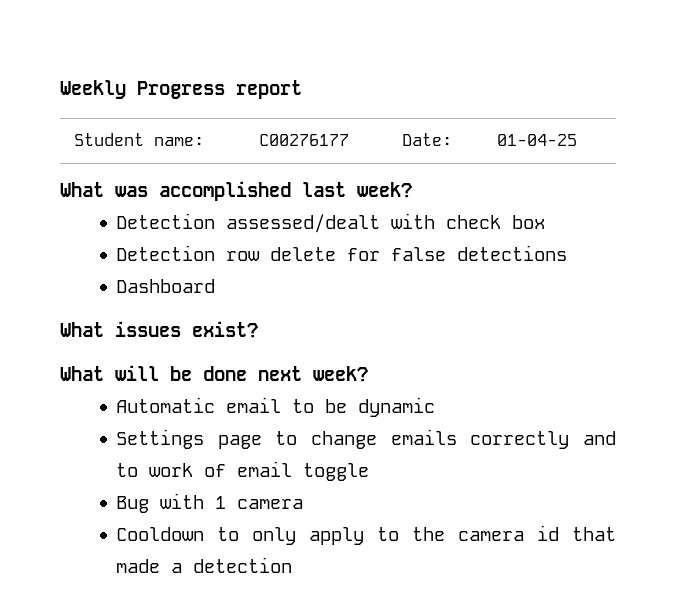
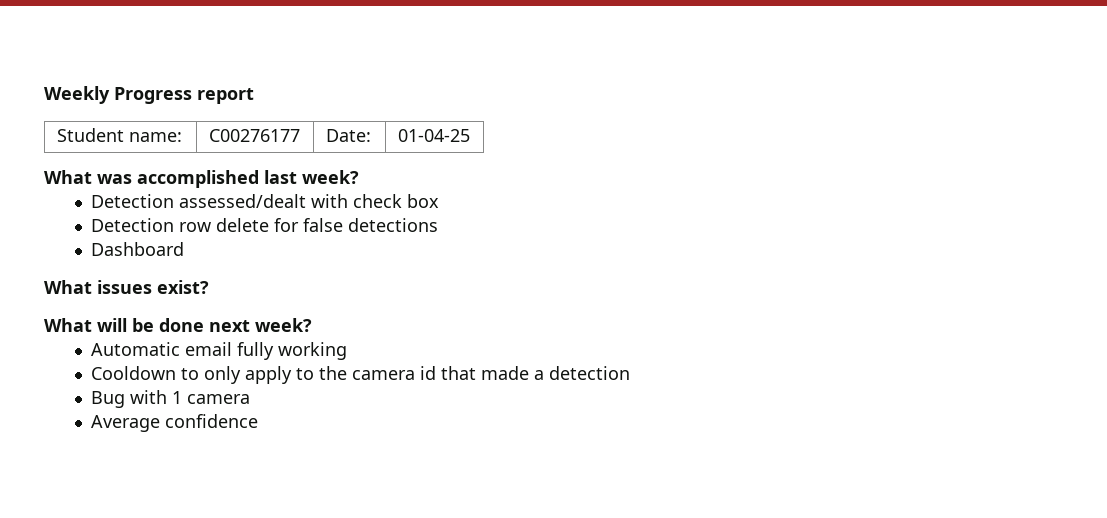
[292,397,436,417] [116,429,616,449] [116,461,370,481] [116,493,304,513] to be dynamic // Settings page to change emails correctly and to work of email toggle // Bug with 1 camera -> [237,342,348,360] fully working
(293, 565) none -> [91,390,251,408] [91,414,259,432] // Bug with 1 camera // Average confidence

